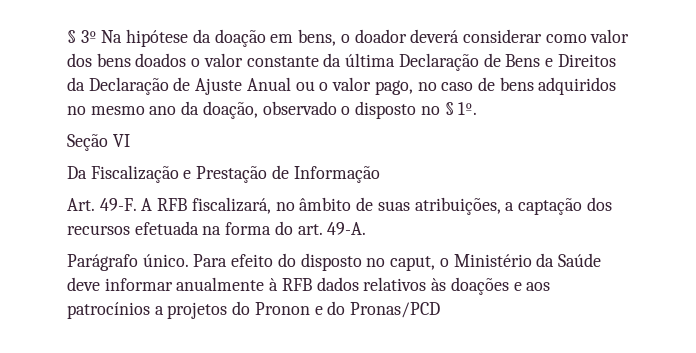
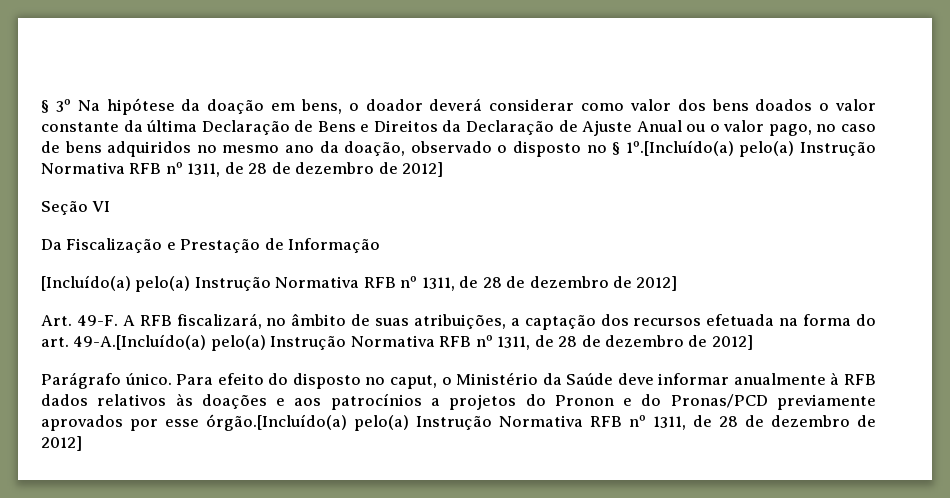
[458,102,478,115] 1º. -> [625,140,877,157] [41,162,444,177] 1º.[Incluído(a) pelo(a) Instrução Normativa RFB nº 1311, de 28 de dezembro de 2012]
(380, 174) none -> [41,275,678,292] // [Incluído(a) pelo(a) Instrução Normativa RFB nº 1311, de 28 de dezembro de 2012]
[327,222,367,235] 49-A. -> [73,334,753,351] 49-A.[Incluído(a) pelo(a) Instrução Normativa RFB nº 1311, de 28 de dezembro de 2012]
(441, 310) none -> [777,394,877,410] [41,414,876,431] [41,436,82,451] previamente aprovados por esse órgão.[Incluído(a) pelo(a) Instrução Normativa RFB nº 1311, de 28 de dezembro de 2012]

